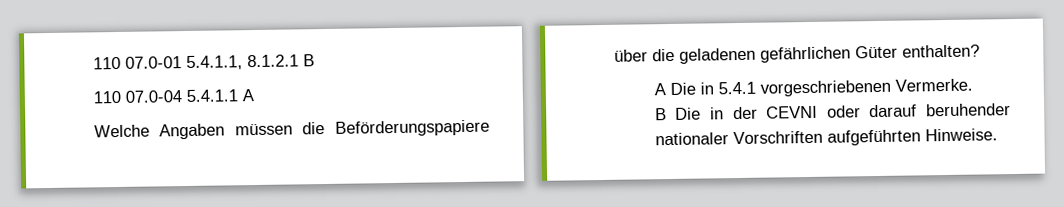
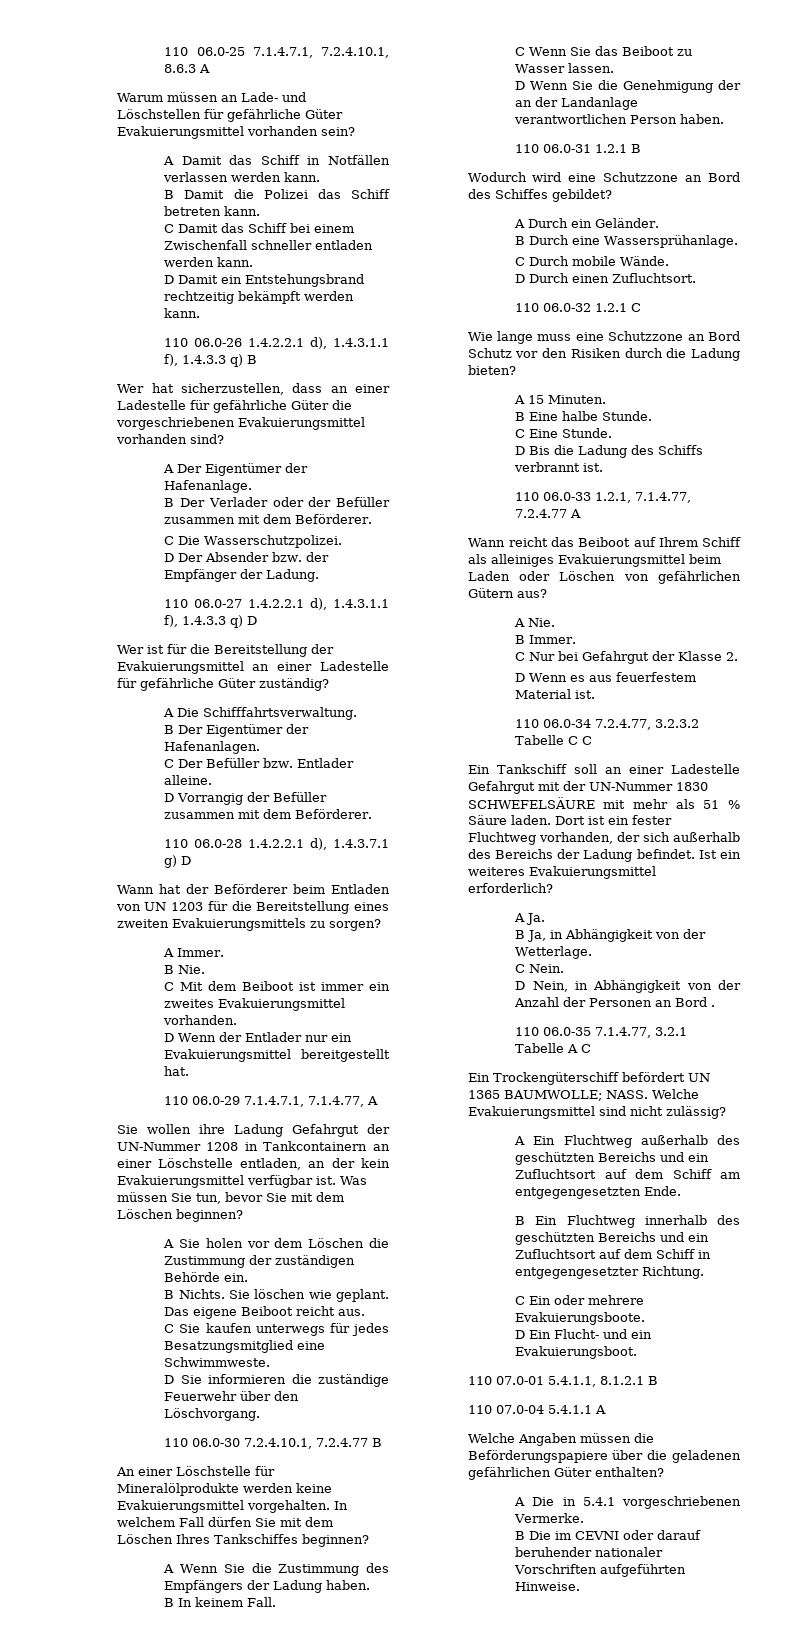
[92,56,121,70] 110 -> [164,47,389,58] [164,64,211,73] [116,92,307,102] [116,109,343,122] [116,126,355,139] [163,155,390,165] [163,172,321,182] [164,189,390,199] [164,206,261,216] [164,223,355,233] [164,240,374,250] [164,257,254,267] [164,274,365,287] [164,291,355,304] [164,308,201,318] [164,337,389,349] [164,354,258,367] [116,383,390,395] [116,400,352,413] [115,417,365,430] [115,434,224,444] [163,463,309,476] [164,480,253,493] [164,497,390,507] [164,514,373,524] [164,535,343,548] [164,552,330,562] [164,569,320,582] [164,598,389,610] [164,615,258,628] [116,644,335,657] [116,661,389,674] [116,678,329,691] [163,707,358,720] [164,724,310,737] [164,741,261,754] [164,758,355,768] [164,775,213,785] [164,792,328,805] [164,809,373,819] [164,838,389,850] [164,855,192,868] [116,884,390,894] [115,901,389,914] [116,918,381,931] [163,948,225,957] [164,965,206,974] [164,981,390,991] [164,998,346,1011] [163,1015,238,1025] [164,1032,353,1042] [164,1049,390,1062] [164,1066,190,1076] [164,1096,379,1107] [116,1124,390,1137] [116,1141,390,1151] [116,1158,390,1170] [116,1175,368,1188] [116,1192,344,1204] [116,1209,243,1222] [163,1238,389,1248] [164,1255,356,1268] [164,1272,249,1282] [164,1289,389,1302] [164,1306,366,1319] [164,1323,389,1336] [164,1340,326,1353] [164,1357,271,1367] [164,1374,389,1387] [164,1391,300,1401] [164,1408,261,1421] [164,1438,383,1449] [115,1466,275,1476] [116,1483,332,1496] [116,1500,348,1513] [116,1517,333,1527] [116,1534,369,1547] [163,1563,389,1576] [164,1580,371,1593] [164,1597,277,1607] [515,46,693,56] [515,63,615,73] [515,80,741,93] [515,97,639,110] [514,114,725,124] [515,144,642,153] [467,172,740,182] [467,189,612,202] [514,218,660,228] [515,235,739,248] [515,256,670,266] [515,273,697,283] [515,303,642,312] [467,331,740,344] [467,348,740,361] [467,365,516,375] [514,395,607,404] [515,411,653,421] [515,428,613,438] [515,445,704,458] [514,462,604,472] [515,492,692,503] [515,509,582,518] [467,537,741,547] [467,554,721,567] [467,571,741,584] [467,588,547,598] [514,618,556,627] [515,635,577,644] [515,651,739,664] [515,672,697,682] [515,689,596,699] [515,719,700,730] [515,735,593,745] [467,764,740,774] [467,781,708,794] [467,797,740,809] [467,815,672,825] [467,832,740,845] [467,849,741,862] [467,866,656,879] [467,883,553,893] [514,913,546,925] [515,929,707,942] [515,946,593,959] [515,964,565,973] [515,980,741,993] [514,997,716,1007] [515,1027,688,1038] [515,1043,592,1053] [467,1072,710,1085] [467,1089,700,1101] [467,1106,726,1119] [514,1135,740,1148] [515,1152,710,1165] [515,1169,740,1179] [515,1186,682,1199] [515,1215,740,1228] [515,1232,710,1245] [515,1249,712,1259] [515,1266,705,1279] [515,1295,645,1305] [515,1312,646,1325] [515,1329,653,1339] [515,1346,638,1359] [467,1376,492,1385] 110 06.0-25 7.1.4.7.1, 7.2.4.10.1, 8.6.3 A // Warum müssen an Lade- und Löschstellen für gefährliche Güter Evakuierungsmittel vorhanden sein? // A Damit das Schiff in Notfällen verlassen werden kann. // B Damit die Polizei das Schiff betreten kann. // C Damit das Schiff bei einem Zwischenfall schneller entladen werden kann. // D Damit ein Entstehungsbrand rechtzeitig bekämpft werden kann. // 110 06.0-26 1.4.2.2.1 d), 1.4.3.1.1 f), 1.4.3.3 q) B // Wer hat sicherzustellen, dass an einer Ladestelle für gefährliche Güter die vorgeschriebenen Evakuierungsmittel vorhanden sind? // A Der Eigentümer der Hafenanlage. // B Der Verlader oder der Befüller zusammen mit dem Beförderer. // C Die Wasserschutzpolizei. // D Der Absender bzw. der Empfänger der Ladung. // 110 06.0-27 1.4.2.2.1 d), 1.4.3.1.1 f), 1.4.3.3 q) D // Wer ist für die Bereitstellung der Evakuierungsmittel an einer Ladestelle für gefährliche Güter zuständig? // A Die Schifffahrtsverwaltung. // B Der Eigentümer der Hafenanlagen. // C Der Befüller bzw. Entlader alleine. // D Vorrangig der Befüller zusammen mit dem Beförderer. // 110 06.0-28 1.4.2.2.1 d), 1.4.3.7.1 g) D // Wann hat der Beförderer beim Entladen von UN 1203 für die Bereitstellung eines zweiten Evakuierungsmittels zu sorgen? // A Immer. // B Nie. // C Mit dem Beiboot ist immer ein zweites Evakuierungsmittel vorhanden. // D Wenn der Entlader nur ein Evakuierungsmittel bereitgestellt hat. // 110 06.0-29 7.1.4.7.1, 7.1.4.77, A // Sie wollen ihre Ladung Gefahrgut der UN-Nummer 1208 in Tankcontainern an einer Löschstelle entladen, an der kein Evakuierungsmittel verfügbar ist. Was müssen Sie tun, bevor Sie mit dem Löschen beginnen? // A Sie holen vor dem Löschen die Zustimmung der zuständigen Behörde ein. // B Nichts. Sie löschen wie geplant. Das eigene Beiboot reicht aus. // C Sie kaufen unterwegs für jedes Besatzungsmitglied eine Schwimmweste. // D Sie informieren die zuständige Feuerwehr über den Löschvorgang. // 110 06.0-30 7.2.4.10.1, 7.2.4.77 B // An einer Löschstelle für Mineralölprodukte werden keine Evakuierungsmittel vorgehalten. In welchem Fall dürfen Sie mit dem Löschen Ihres Tankschiffes beginnen? // A Wenn Sie die Zustimmung des Empfängers der Ladung haben. // B In keinem Fall. // C Wenn Sie das Beiboot zu Wasser lassen. // D Wenn Sie die Genehmigung der an der Landanlage verantwortlichen Person haben. // 110 06.0-31 1.2.1 B // Wodurch wird eine Schutzzone an Bord des Schiffes gebildet? // A Durch ein Geländer. // B Durch eine Wassersprühanlage. // C Durch mobile Wände. // D Durch einen Zufluchtsort. // 110 06.0-32 1.2.1 C // Wie lange muss eine Schutzzone an Bord Schutz vor den Risiken durch die Ladung bieten? // A 15 Minuten. // B Eine halbe Stunde. // C Eine Stunde. // D Bis die Ladung des Schiffs verbrannt ist. // 110 06.0-33 1.2.1, 7.1.4.77, 7.2.4.77 A // Wann reicht das Beiboot auf Ihrem Schiff als alleiniges Evakuierungsmittel beim Laden oder Löschen von gefährlichen Gütern aus? // A Nie. // B Immer. // C Nur bei Gefahrgut der Klasse 2. // D Wenn es aus feuerfestem Material ist. // 110 06.0-34 7.2.4.77, 3.2.3.2 Tabelle C C // Ein Tankschiff soll an einer Ladestelle Gefahrgut mit der UN-Nummer 1830 SCHWEFELSÄURE mit mehr als 51 % Säure laden. Dort ist ein fester Fluchtweg vorhanden, der sich außerhalb des Bereichs der Ladung befindet. Ist ein weiteres Evakuierungsmittel erforderlich? // A Ja. // B Ja, in Abhängigkeit von der Wetterlage. // C Nein. // D Nein, in Abhängigkeit von der Anzahl der Personen an Bord . // 110 06.0-35 7.1.4.77, 3.2.1 Tabelle A C // Ein Trockengüterschiff befördert UN 1365 BAUMWOLLE; NASS. Welche Evakuierungsmittel sind nicht zulässig? // A Ein Fluchtweg außerhalb des geschützten Bereichs und ein Zufluchtsort auf dem Schiff am entgegengesetzten Ende. // B Ein Fluchtweg innerhalb des geschützten Bereichs und ein Zufluchtsort auf dem Schiff in entgegengesetzter Richtung. // C Ein oder mehrere Evakuierungsboote. // D Ein Flucht- und ein Evakuierungsboot. // 110
[709,106,758,120] in der -> [555,1531,572,1540] im

